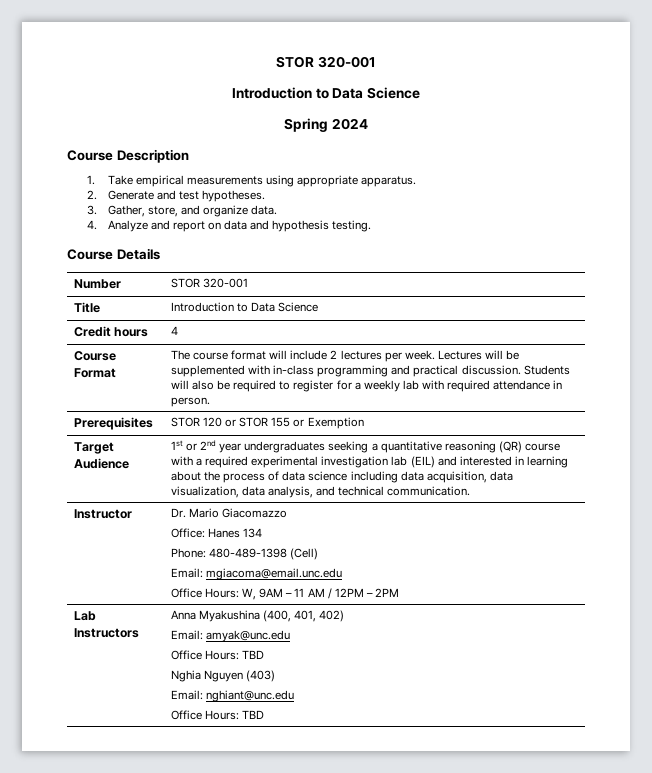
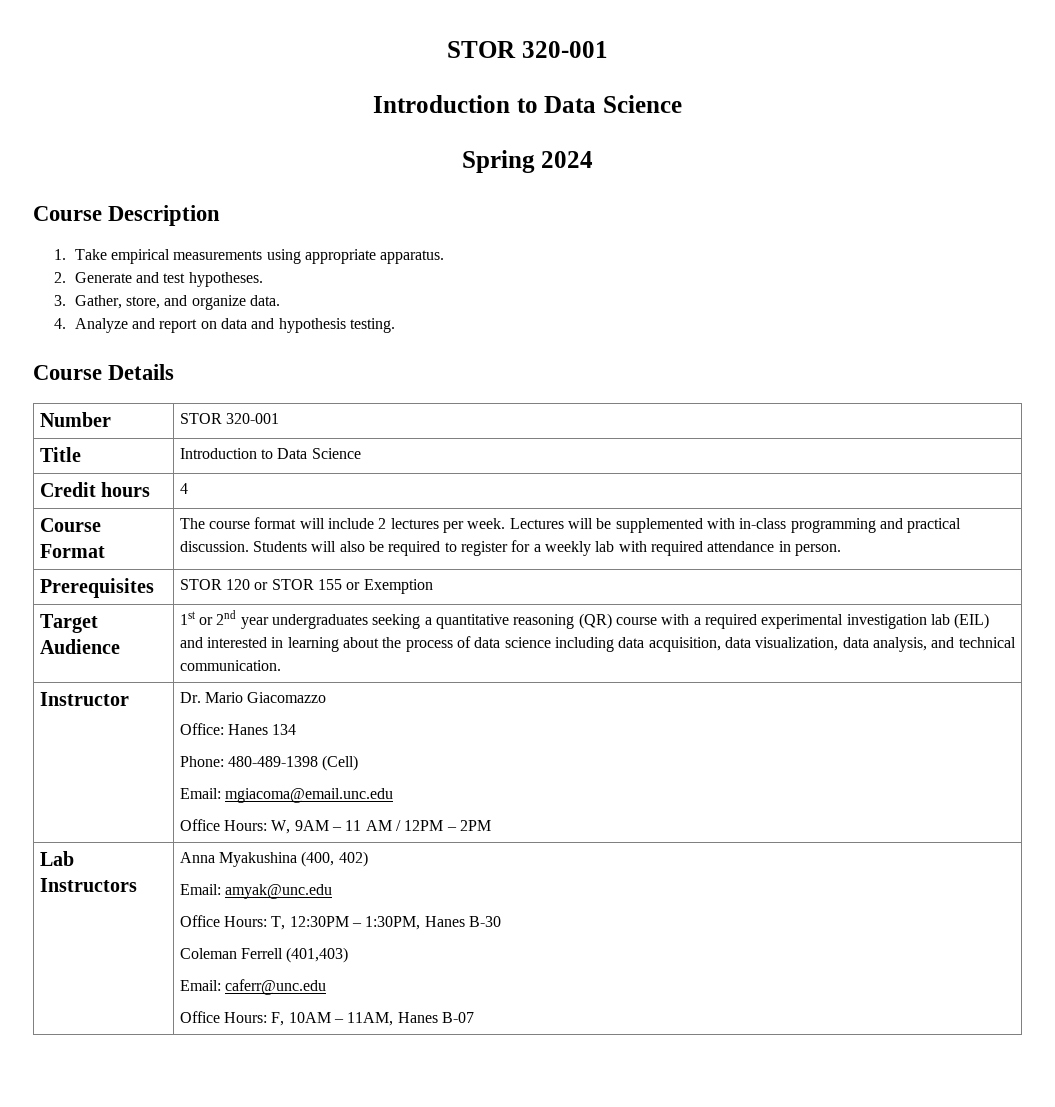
[294,610,317,622] 401, -> (335, 859) none
[242,650,265,659] [170,670,276,682] [170,690,295,702] [170,710,265,720] TBD // Nghia Nguyen (403) // Email: nghiant@unc.edu // Office Hours: TBD -> [271,916,501,930] [179,947,349,963] [179,979,327,995] [179,1011,474,1026] T, 12:30PM – 1:30PM, Hanes B-30 // Coleman Ferrell (401,403) // Email: caferr@unc.edu // Office Hours: F, 10AM – 11AM, Hanes B-07

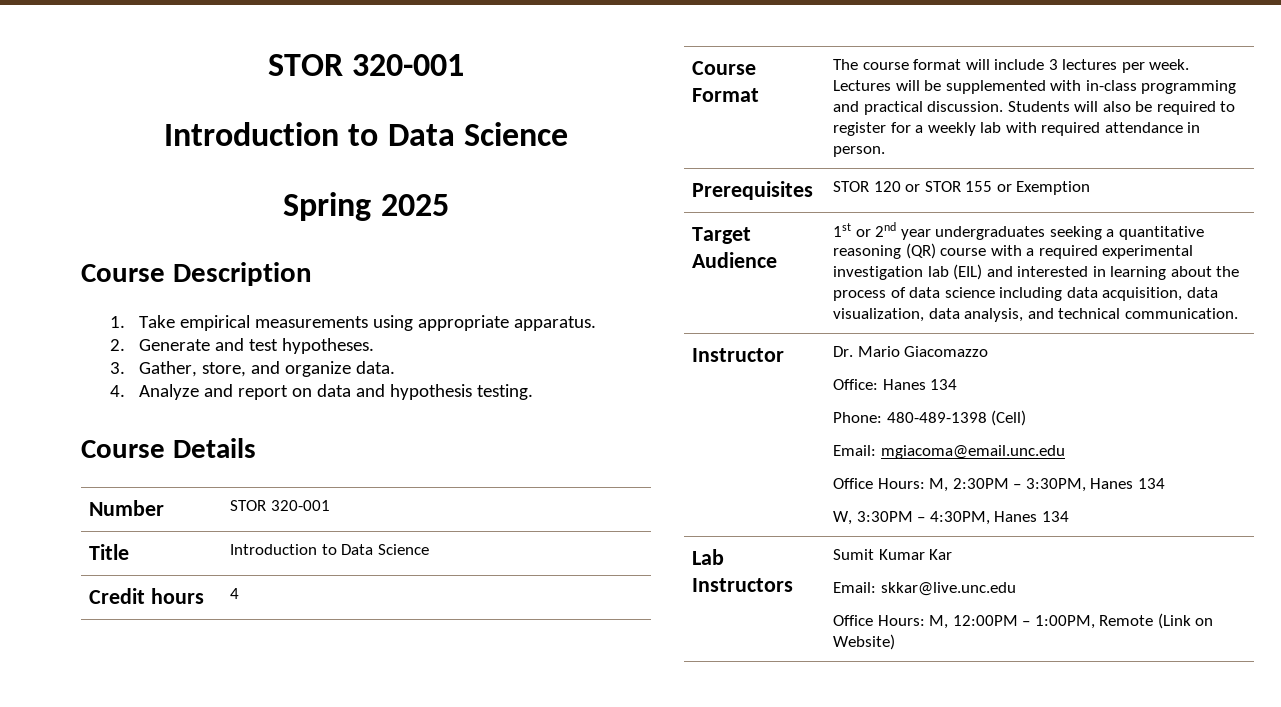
[541,151,594,168] 2024 -> [380,194,449,216] 2025
[378,518,387,529] 2 -> [1048,59,1058,70] 3
[271,820,491,834] [39,851,74,866] [39,878,137,892] [179,851,368,867] [179,884,333,899] [179,915,501,930] [179,947,349,963] [179,979,327,995] [179,1011,474,1026] W, 9AM – 11 AM / 12PM – 2PM // Lab Instructors | Anna Myakushina (400, 402) // Email: amyak@unc.edu // Office Hours: T, 12:30PM – 1:30PM, Hanes B-30 // Coleman Ferrell (401,403) // Email: caferr@unc.edu // Office Hours: F, 10AM – 11AM, Hanes B-07 -> [929,478,1165,492] [833,511,1069,525] [692,549,725,565] [692,578,794,592] [833,549,953,560] [833,582,1016,596] [833,613,1214,629] [833,634,896,650] M, 2:30PM – 3:30PM, Hanes 134 // W, 3:30PM – 4:30PM, Hanes 134 // Lab Instructors | Sumit Kumar Kar // Email: skkar@live.unc.edu // Office Hours: M, 12:00PM – 1:00PM, Remote (Link on Website)

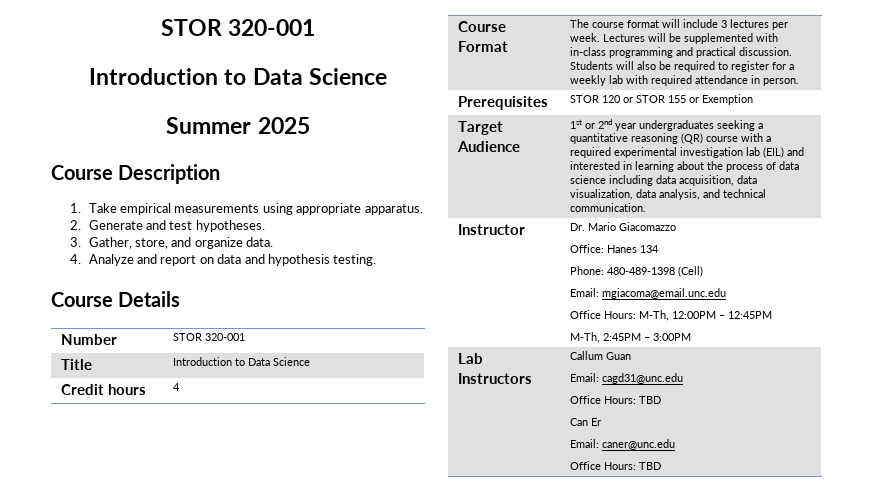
[283,192,372,221] Spring -> [166,117,252,134] Summer
[929,478,1165,492] [833,511,1069,525] M, 2:30PM – 3:30PM, Hanes 134 // W, 3:30PM – 4:30PM, Hanes 134 -> [638,310,772,321] [569,332,691,343] M-Th, 12:00PM – 12:45PM // M-Th, 2:45PM – 3:00PM
[833,549,953,560] [833,582,1016,596] [833,613,1214,629] [833,634,896,650] Sumit Kumar Kar // Email: skkar@live.unc.edu // Office Hours: M, 12:00PM – 1:00PM, Remote (Link on Website) -> [569,351,631,360] [569,373,683,384] [569,395,661,404] [569,418,601,426] [569,439,675,450] [569,461,661,470] Callum Guan // Email: cagd31@unc.edu // Office Hours: TBD // Can Er // Email: caner@unc.edu // Office Hours: TBD

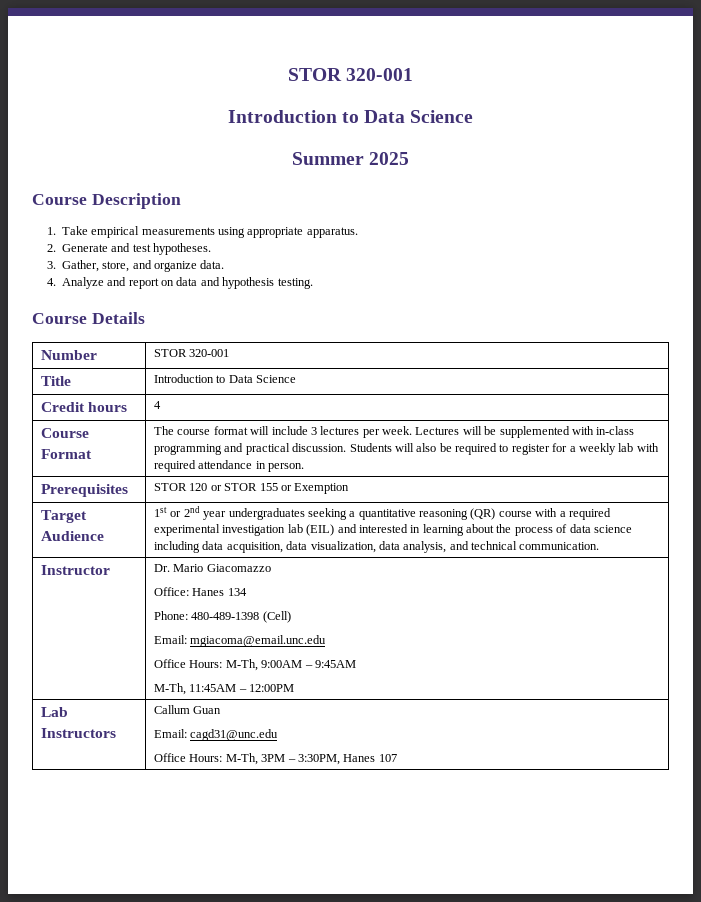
[671,311,772,319] [569,332,691,343] 12:00PM – 12:45PM // M-Th, 2:45PM – 3:00PM -> [261,660,356,668] [154,683,295,695] 9:00AM – 9:45AM // M-Th, 11:45AM – 12:00PM
[638,396,661,404] [569,418,601,426] [569,439,675,450] [569,461,661,470] TBD // Can Er // Email: caner@unc.edu // Office Hours: TBD -> [225,753,397,765] M-Th, 3PM – 3:30PM, Hanes 107

